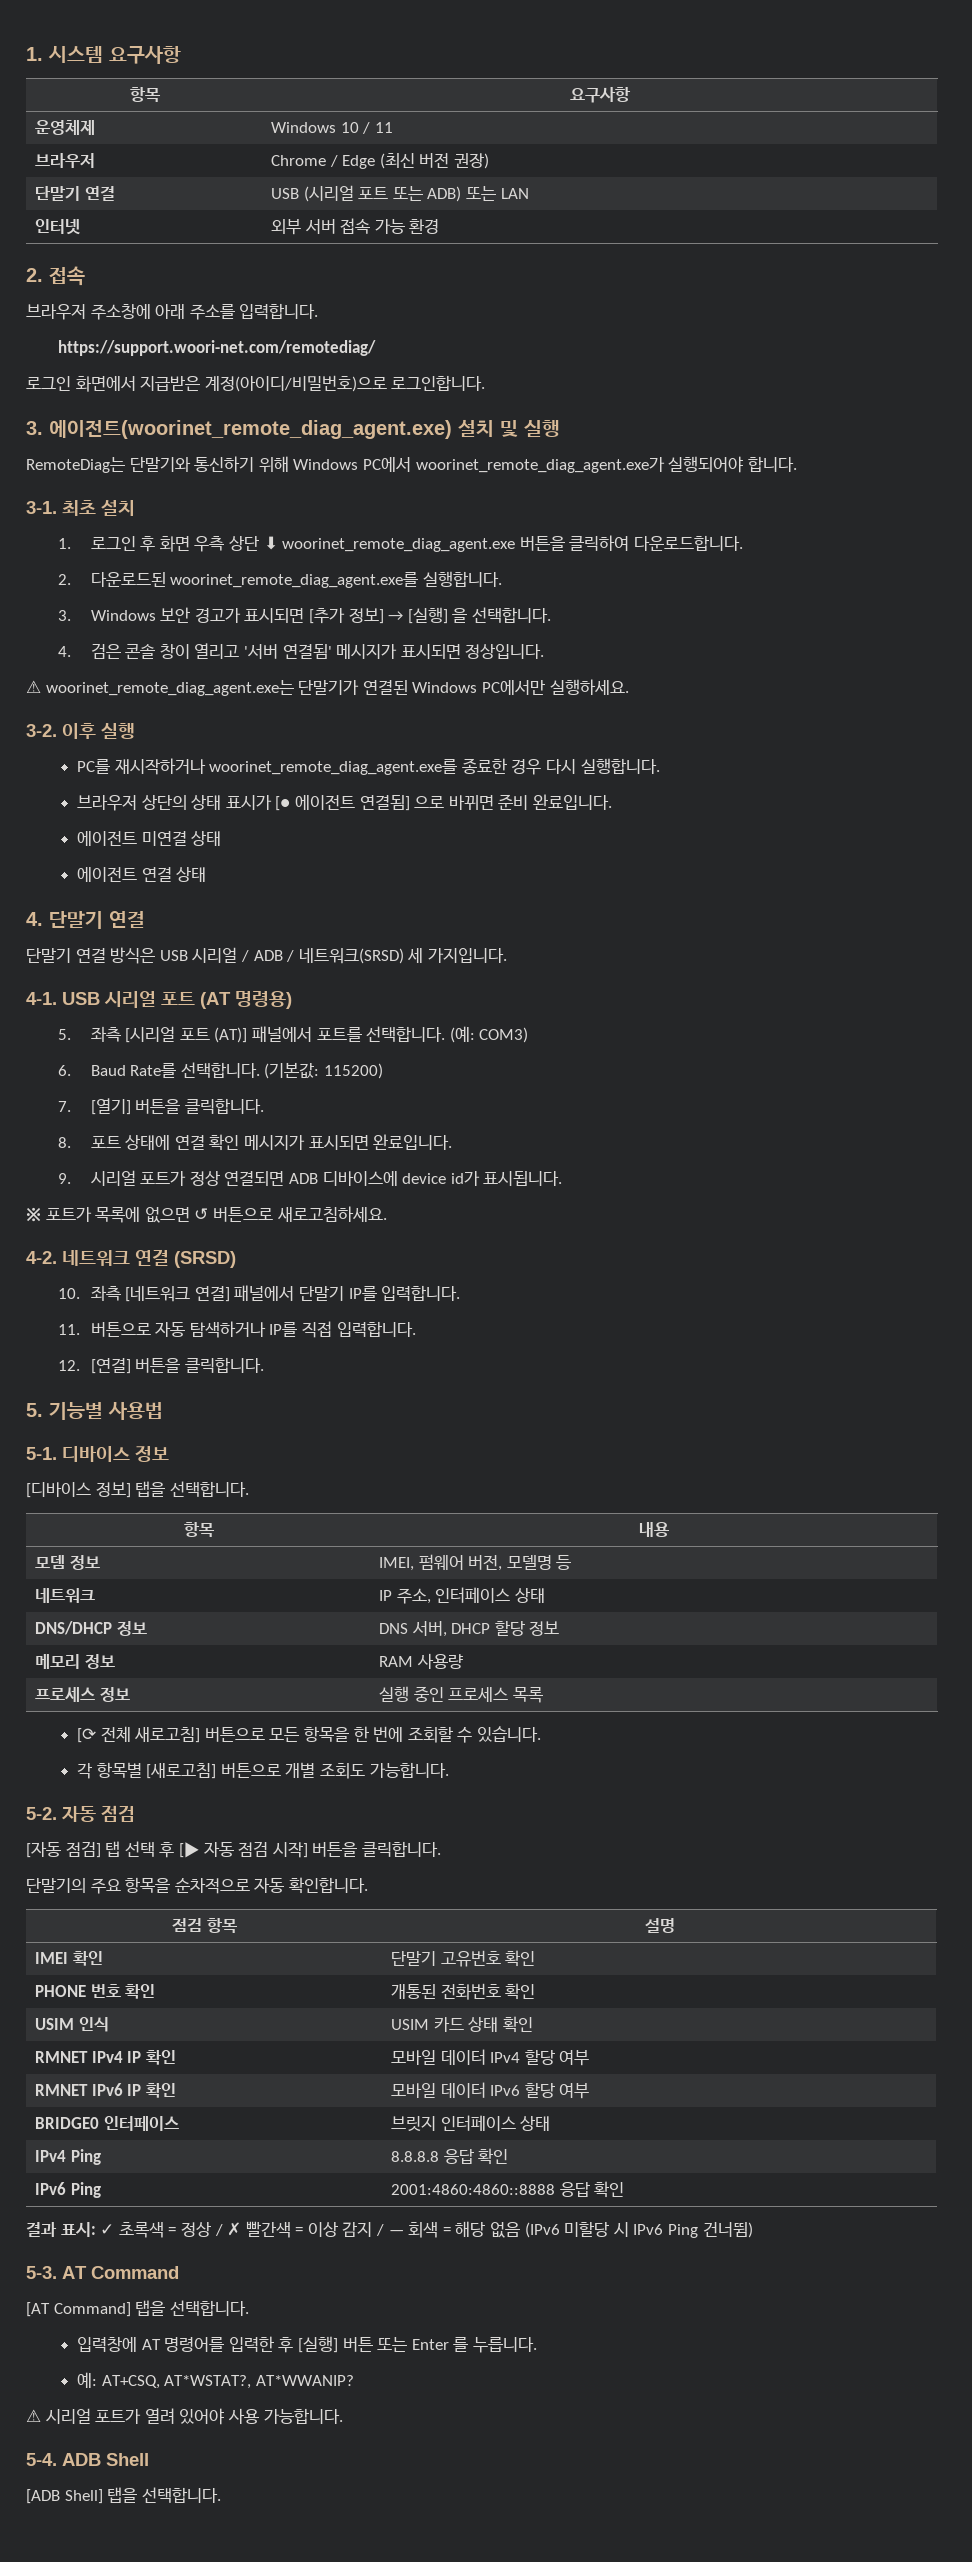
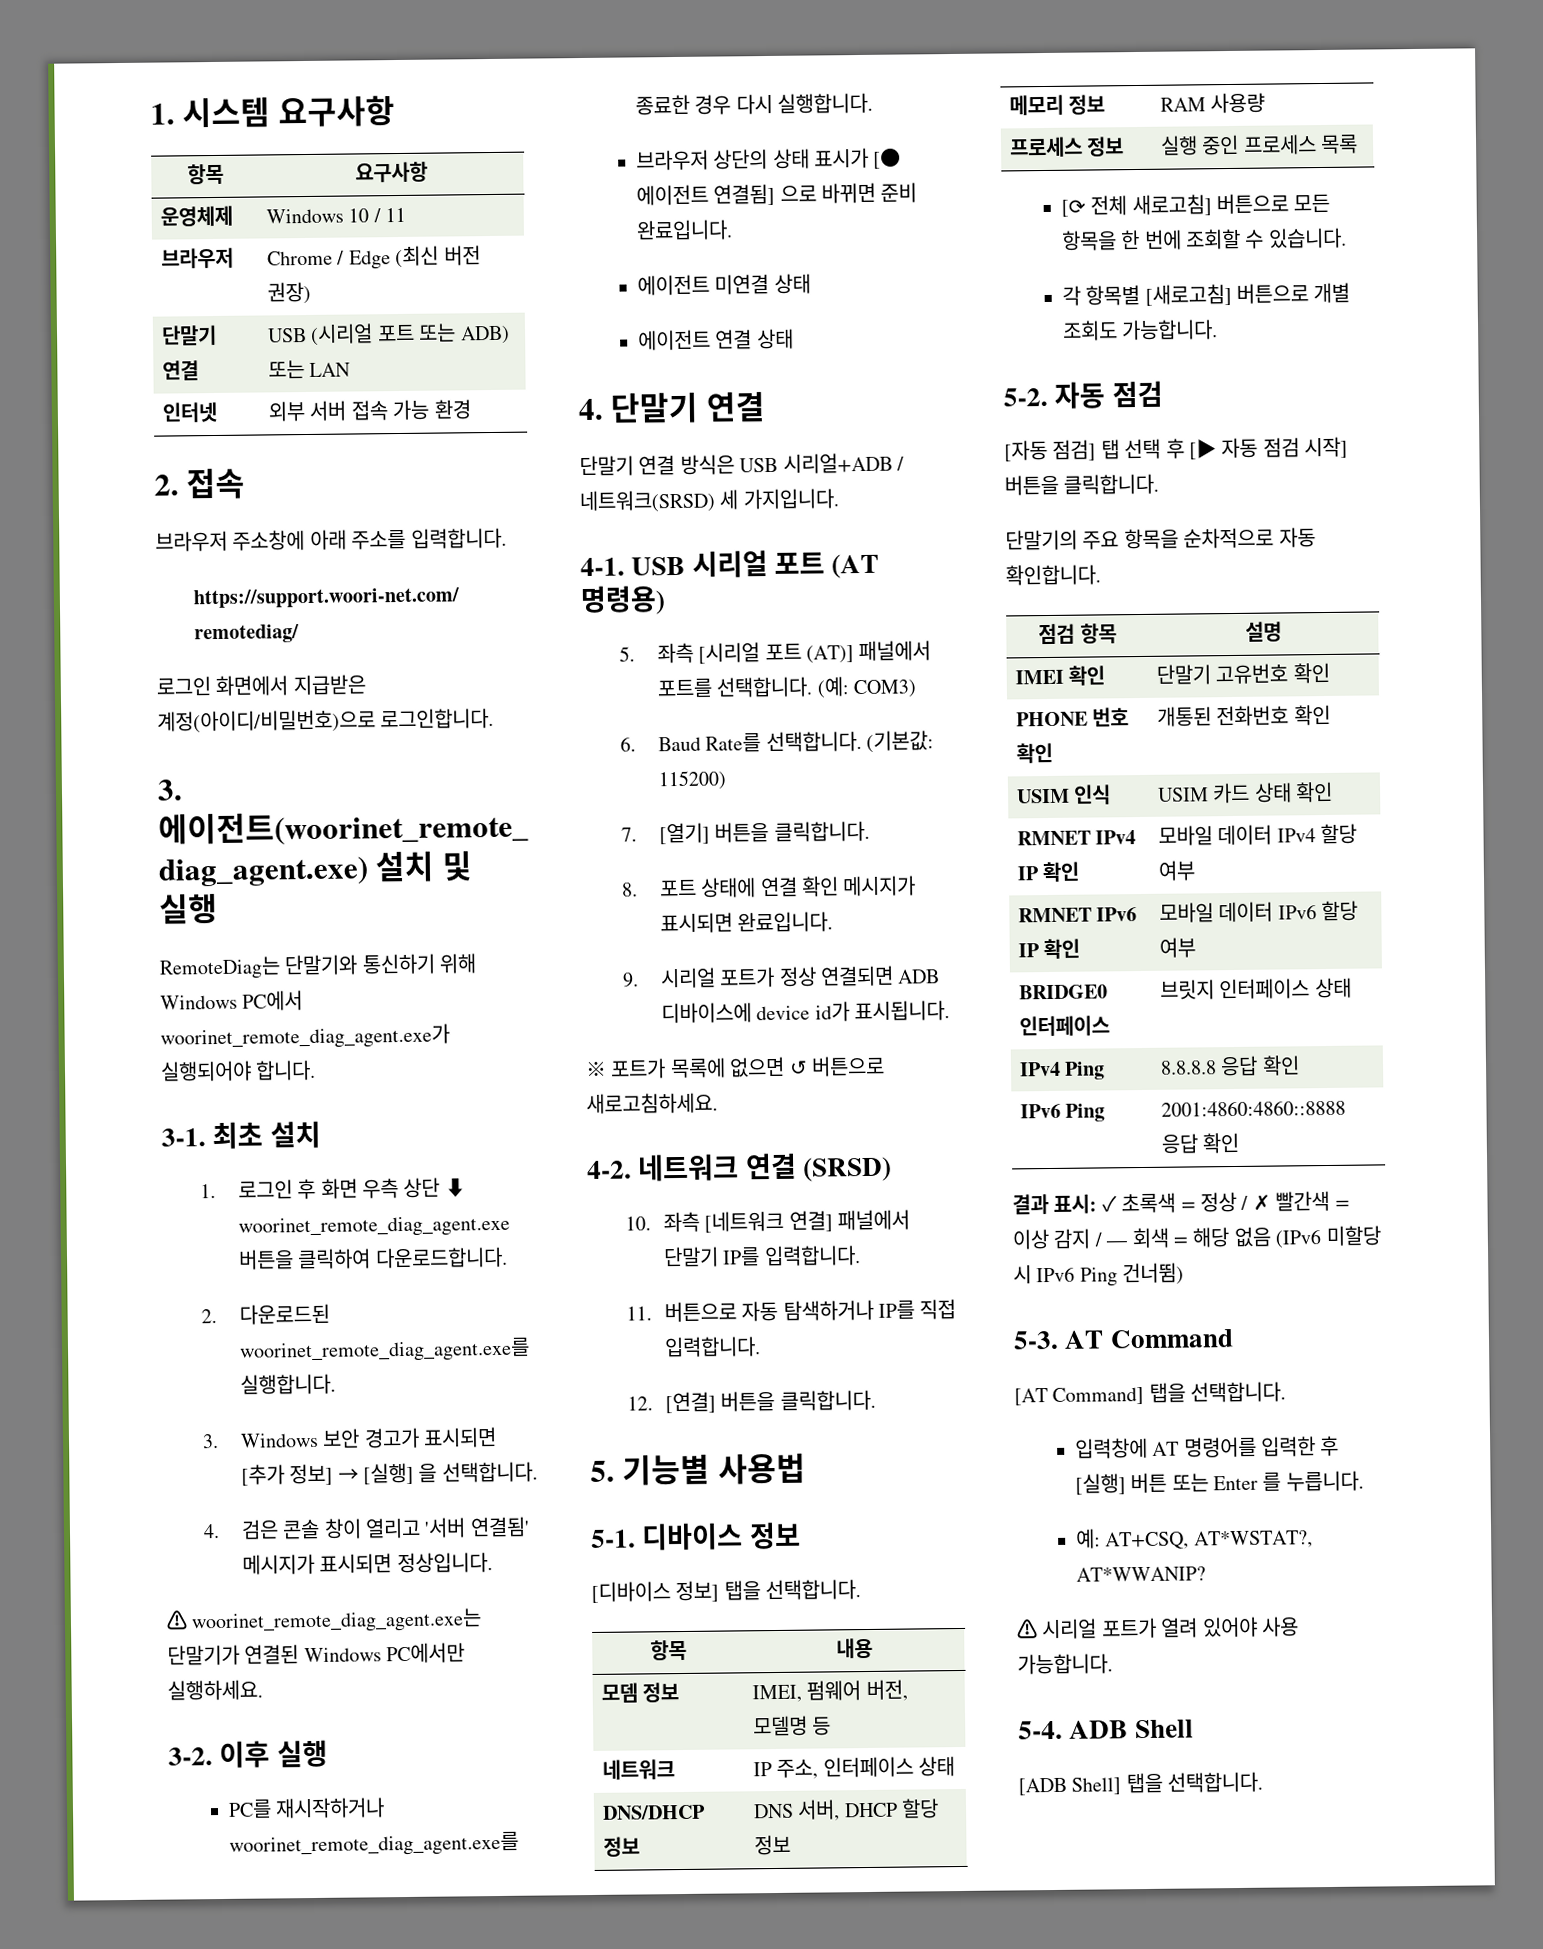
[192,947,283,963] 시리얼 / ADB -> [782,452,893,474] 시리얼+ADB

